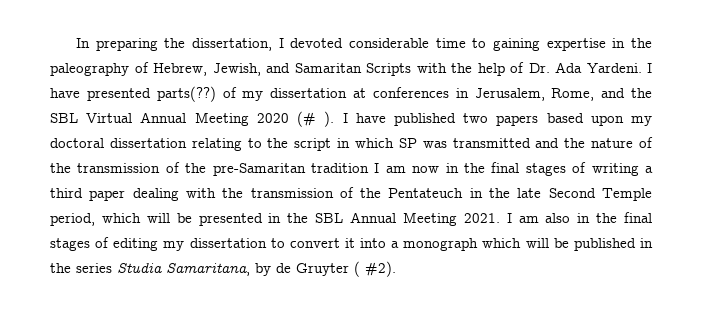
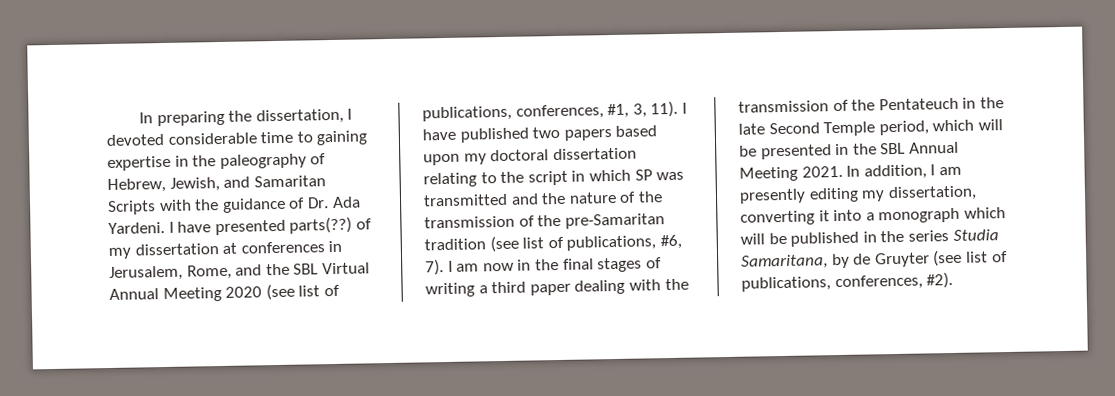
[477,63,505,76] help -> [221,197,286,213] guidance
[297,111,335,127] (# ). -> [265,283,340,301] [422,100,679,122] (see list of publications, conferences, #1, 3, 11).
(369, 168) none -> [489,234,682,253] [425,259,444,276] (see list of publications, #6, 7).
[506,212,652,223] [50,237,340,251] I am also in the final stages of editing my dissertation to convert -> [846,164,962,180] [739,185,977,204] [740,210,815,226] In addition, I am presently editing my dissertation, converting
[354,261,360,277] ( -> [932,249,1008,267] [741,274,923,292] (see list of publications, conferences,

